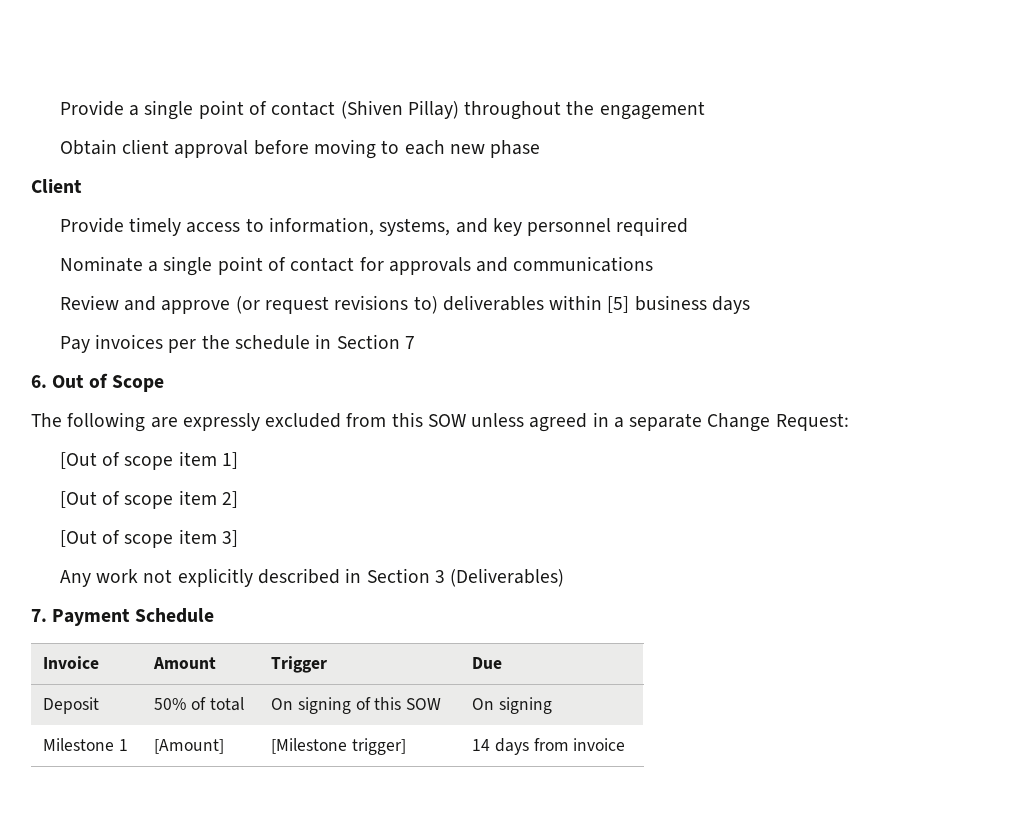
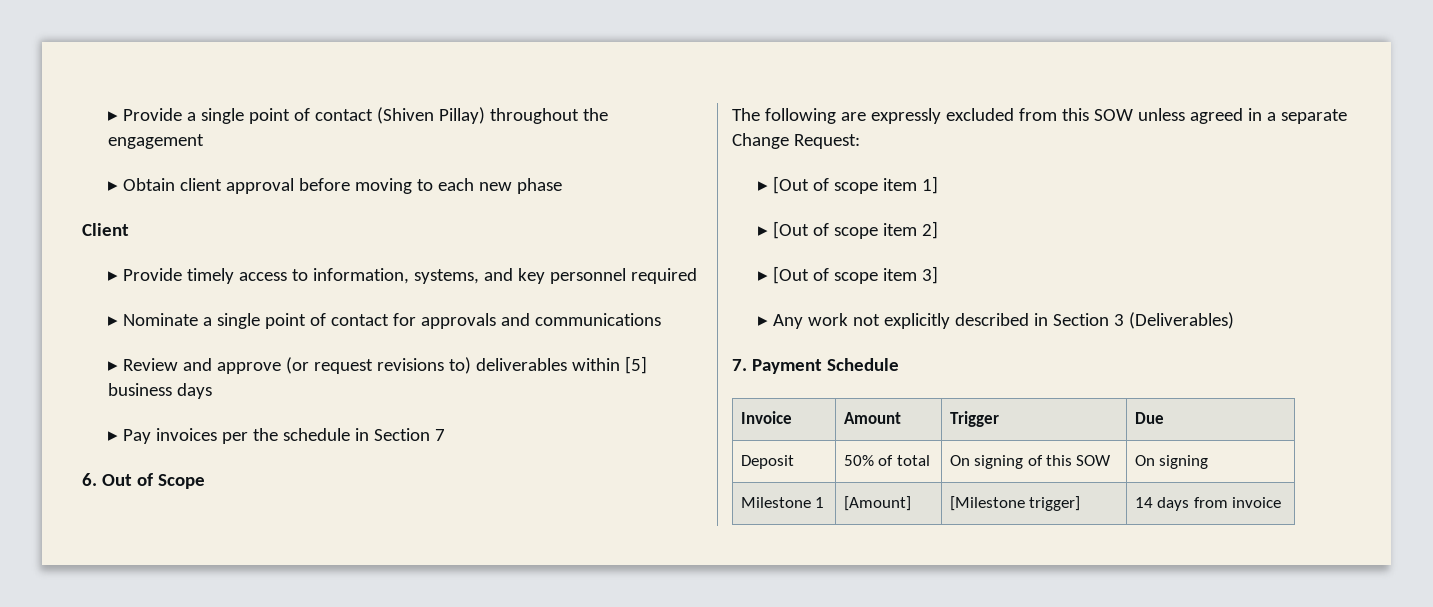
(59, 108) none -> [108,111,119,121] ▸
(705, 110) none -> [108,181,119,191] ▸
(82, 186) none -> [108,271,119,281] ▸
(689, 226) none -> [108,316,119,326] ▸
(654, 264) none -> [108,361,119,371] ▸
(750, 305) none -> [108,431,119,441] ▸
(849, 422) none -> [758,181,769,191] ▸
(238, 460) none -> [758,226,769,236] ▸
(238, 499) none -> [758,271,769,281] ▸
(238, 538) none -> [758,316,769,326] ▸

